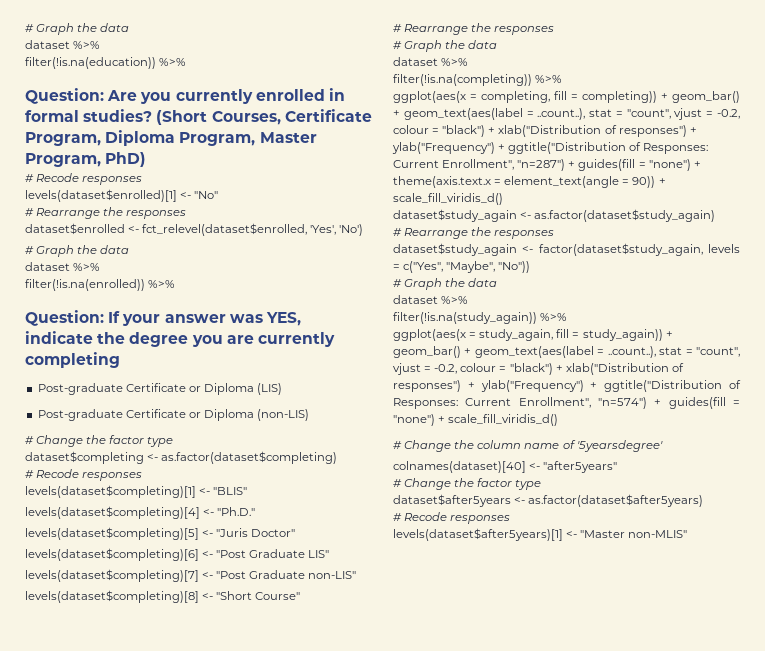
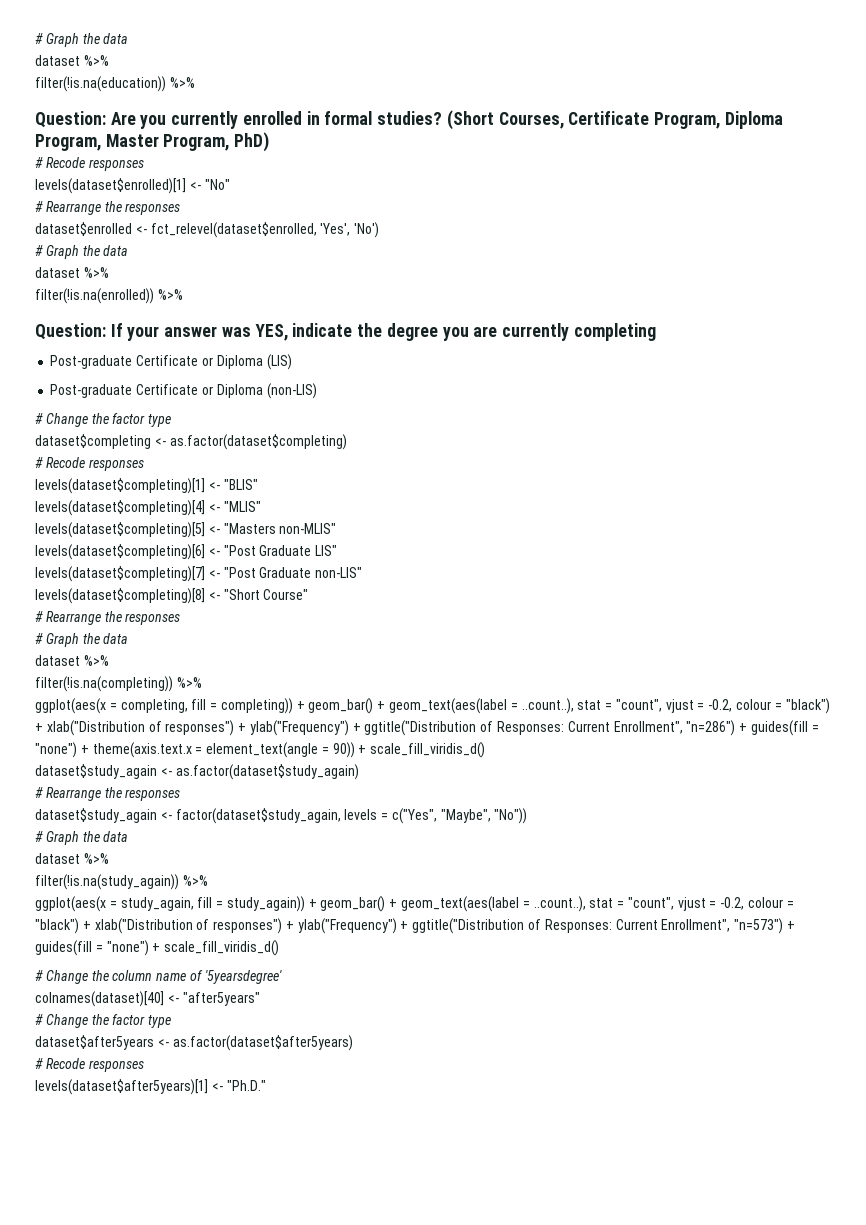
[217,507,256,516] "Ph.D." -> [223,501,261,512] "MLIS"
[216,528,296,537] "Juris Doctor" -> [223,523,337,534] "Masters non-MLIS"
[517,159,566,171] "n=287") -> [686,720,736,736] "n=286")
[598,397,647,409] "n=574") -> [734,918,784,934] "n=573")
[580,530,688,538] "Master non-MLIS" -> [226,1080,266,1091] "Ph.D."

